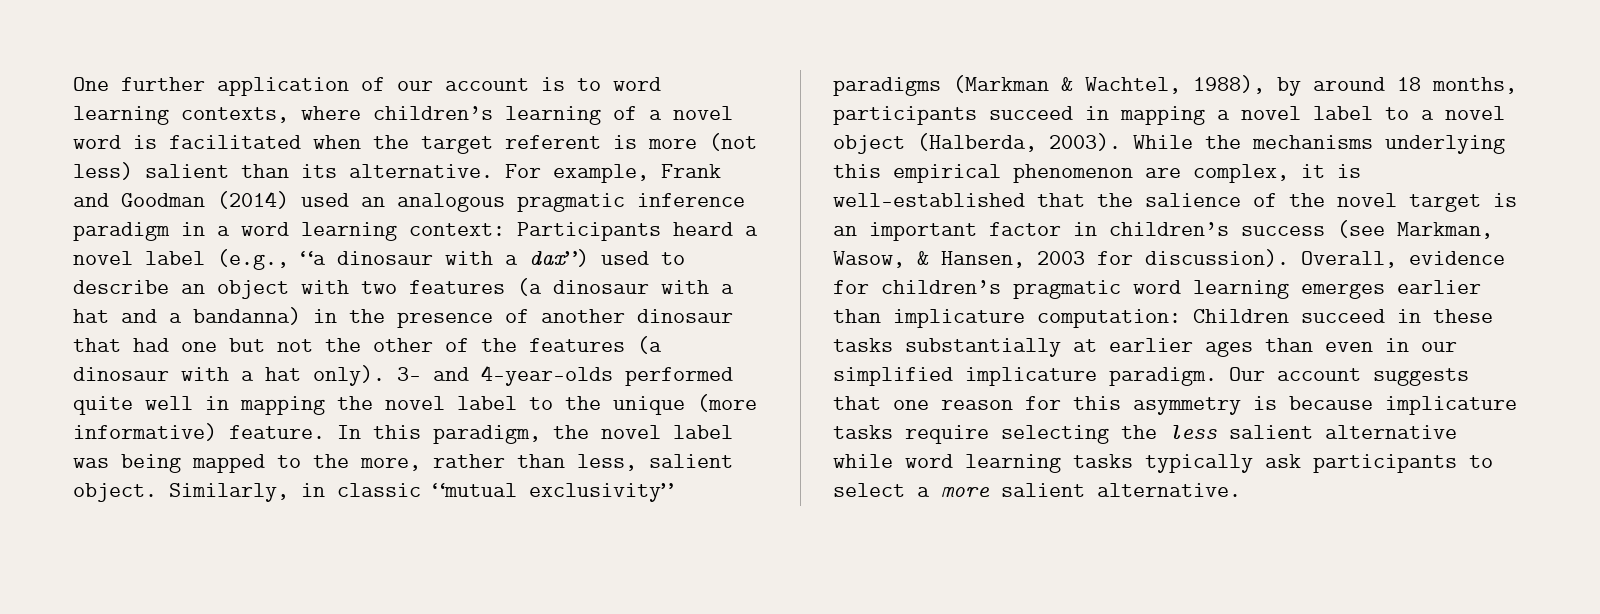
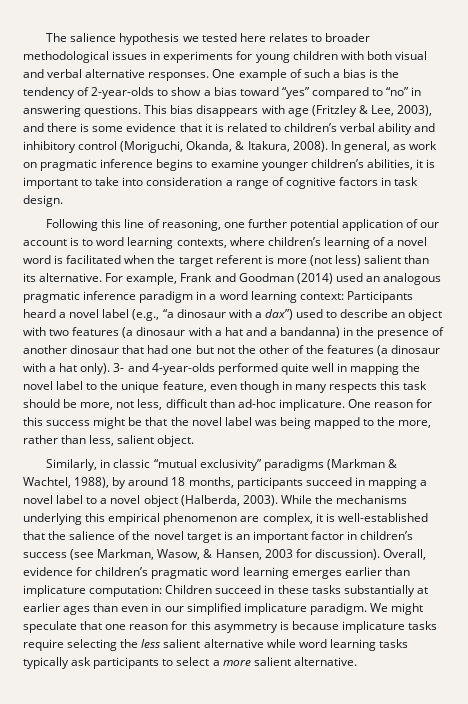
[73,77,205,91] One further -> [46,33,371,45] [23,51,427,63] [23,69,400,81] [23,87,422,99] [23,105,433,117] [23,123,436,135] [23,141,438,153] [23,159,436,171] [23,177,419,189] [23,195,63,207] [46,219,340,231] The salience hypothesis we tested here relates to broader methodological issues in experiments for young children with both visual and verbal alternative responses. One example of such a bias is the tendency of 2-year-olds to show a bias toward “yes” compared to “no” in answering questions. This bias disappears with age (Fritzley & Lee, 2003), and there is some evidence that it is related to children’s verbal ability and inhibitory control (Moriguchi, Okanda, & Itakura, 2008). In general, as work on pragmatic inference begins to examine younger children’s abilities, it is important to take into consideration a range of cognitive factors in task design. // Following this line of reasoning, one further potential
[697,394,757,412] [73,423,541,444] (more informative) feature. In this paradigm, -> [162,381,428,393] [23,399,433,411] [23,417,168,429] feature, even though in many respects this task should be more, not less, difficult than ad-hoc implicature. One reason for this success might be that
(157, 492) none -> (195, 441) //
[1229,367,1469,386] Our account suggests -> [369,603,424,615] [23,621,77,633] We might speculate

